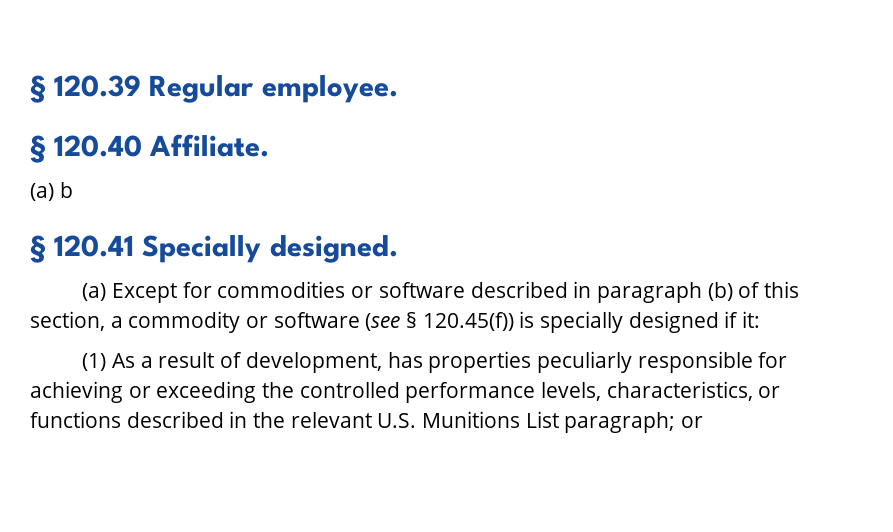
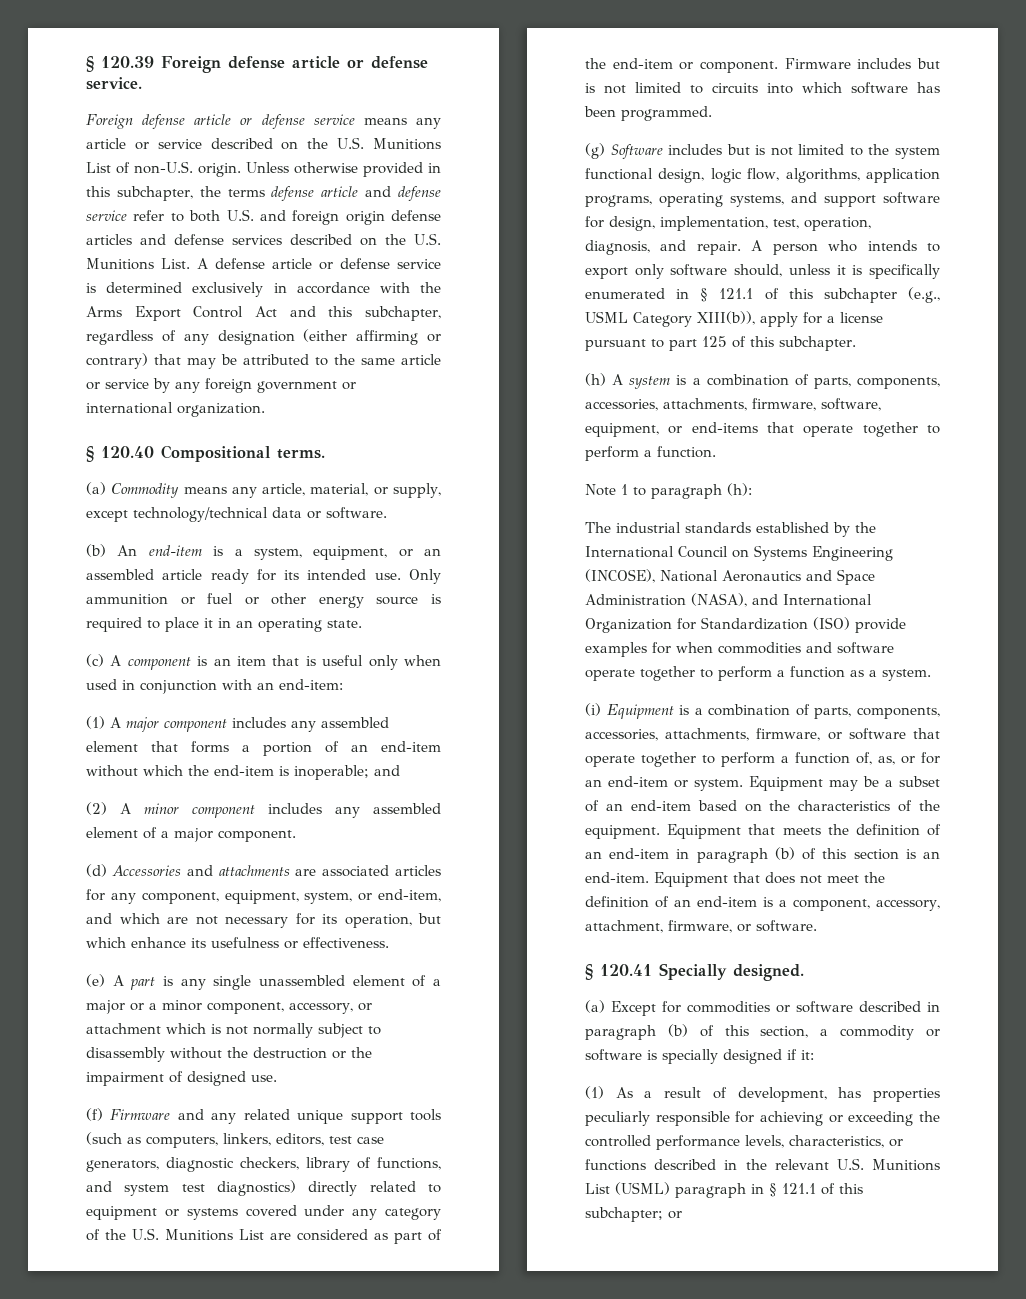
[149,75,398,103] Regular employee. -> [161,56,428,73] [86,77,142,90] [86,114,441,129] [86,137,441,150] [86,161,441,177] [86,186,441,201] [86,209,441,225] [86,233,441,246] [86,258,441,270] [86,282,441,297] [86,306,441,321] [86,329,441,345] [86,353,441,369] [86,378,356,393] [86,402,265,417] Foreign defense article or defense service. // Foreign defense article or defense service means any article or service described on the U.S. Munitions List of non-U.S. origin. Unless otherwise provided in this subchapter, the terms defense article and defense service refer to both U.S. and foreign origin defense articles and defense services described on the U.S. Munitions List. A defense article or defense service is determined exclusively in accordance with the Arms Export Control Act and this subchapter, regardless of any designation (either affirming or contrary) that may be attributed to the same article or service by any foreign government or international organization.
[149,134,270,157] [30,182,73,201] Affiliate. // (a) b -> [161,445,325,462] [86,482,442,498] [86,507,387,522] [86,544,441,560] [86,569,441,584] [86,593,441,608] [86,617,362,632] [86,654,441,670] [86,679,343,694] [86,716,389,732] [86,741,441,756] [86,765,400,780] [86,802,441,818] [86,827,296,842] [86,864,441,877] [86,889,441,904] [86,913,441,928] [86,937,389,949] [86,974,442,990] [86,1000,372,1014] [86,1023,381,1038] [86,1047,372,1062] [86,1071,277,1086] [86,1108,441,1124] [86,1132,384,1148] [86,1157,441,1172] [86,1180,441,1196] [86,1205,441,1220] [86,1228,442,1244] [585,58,940,73] [585,82,940,94] [584,106,712,121] [585,143,940,159] [585,168,940,183] [585,192,940,207] [585,216,871,231] [585,240,940,255] [585,264,940,279] [585,287,940,303] [585,311,883,327] [585,336,856,351] [585,373,940,389] [585,398,881,411] [585,422,940,437] [585,446,716,461] [585,483,752,499] [585,522,876,537] [585,545,893,561] [585,569,875,585] [585,593,872,607] [585,617,906,633] [585,642,894,657] [585,666,931,681] [585,703,940,719] [585,728,940,741] [585,752,940,767] [585,776,940,791] [585,800,940,812] [585,824,941,839] [585,847,940,863] [585,872,885,887] [585,896,941,911] [585,920,817,933] Compositional terms. // (a) Commodity means any article, material, or supply, except technology/technical data or software. // (b) An end-item is a system, equipment, or an assembled article ready for its intended use. Only ammunition or fuel or other energy source is required to place it in an operating state. // (c) A component is an item that is useful only when used in conjunction with an end-item: // (1) A major component includes any assembled element that forms a portion of an end-item without which the end-item is inoperable; and // (2) A minor component includes any assembled element of a major component. // (d) Accessories and attachments are associated articles for any component, equipment, system, or end-item, and which are not necessary for its operation, but which enhance its usefulness or effectiveness. // (e) A part is any single unassembled element of a major or a minor component, accessory, or attachment which is not normally subject to disassembly without the destruction or the impairment of designed use. // (f) Firmware and any related unique support tools (such as computers, linkers, editors, test case generators, diagnostic checkers, library of functions, and system test diagnostics) directly related to equipment or systems covered under any category of the U.S. Munitions List are considered as part of the end-item or component. Firmware includes but is not limited to circuits into which software has been programmed. // (g) Software includes but is not limited to the system functional design, logic flow, algorithms, application programs, operating systems, and support software for design, implementation, test, operation, diagnosis, and repair. A person who intends to export only software should, unless it is specifically enumerated in § 121.1 of this subchapter (e.g., USML Category XIII(b)), apply for a license pursuant to part 125 of this subchapter. // (h) A system is a combination of parts, components, accessories, attachments, firmware, software, equipment, or end-items that operate together to perform a function. // Note 1 to paragraph (h): // The industrial standards established by the International Council on Systems Engineering (INCOSE), National Aeronautics and Space Administration (NASA), and International Organization for Standardization (ISO) provide examples for when commodities and software operate together to perform a function as a system. // (i) Equipment is a combination of parts, components, accessories, attachments, firmware, or software that operate together to perform a function of, as, or for an end-item or system. Equipment may be a subset of an end-item based on the characteristics of the equipment. Equipment that meets the definition of an end-item in paragraph (b) of this section is an end-item. Equipment that does not meet the definition of an end-item is a component, accessory, attachment, firmware, or software.
[365,312,514,331] (see § 120.45(f)) -> (642, 1055) none
[564,412,676,433] paragraph; -> [615,1182,863,1198] [585,1207,663,1222] (USML) paragraph in § 121.1 of this subchapter;

